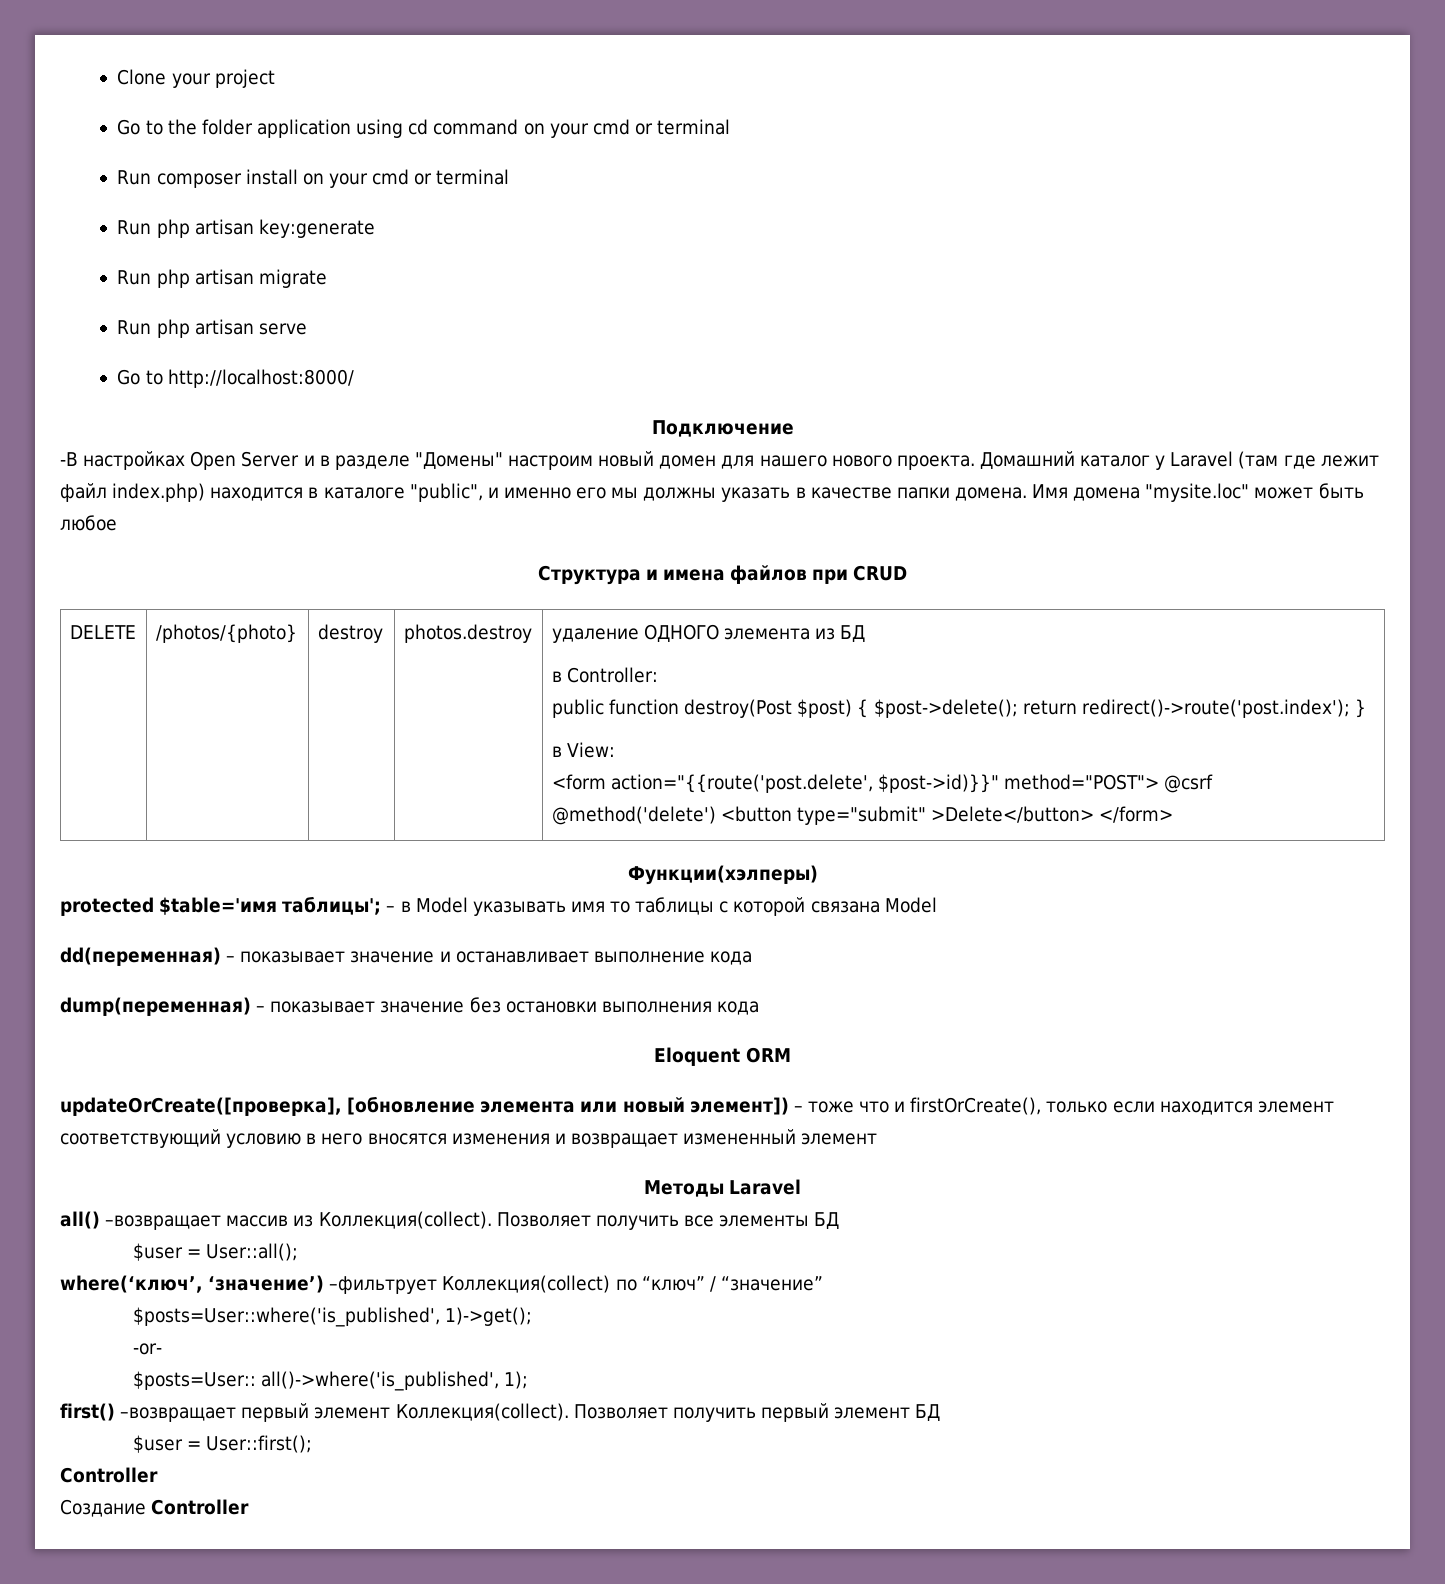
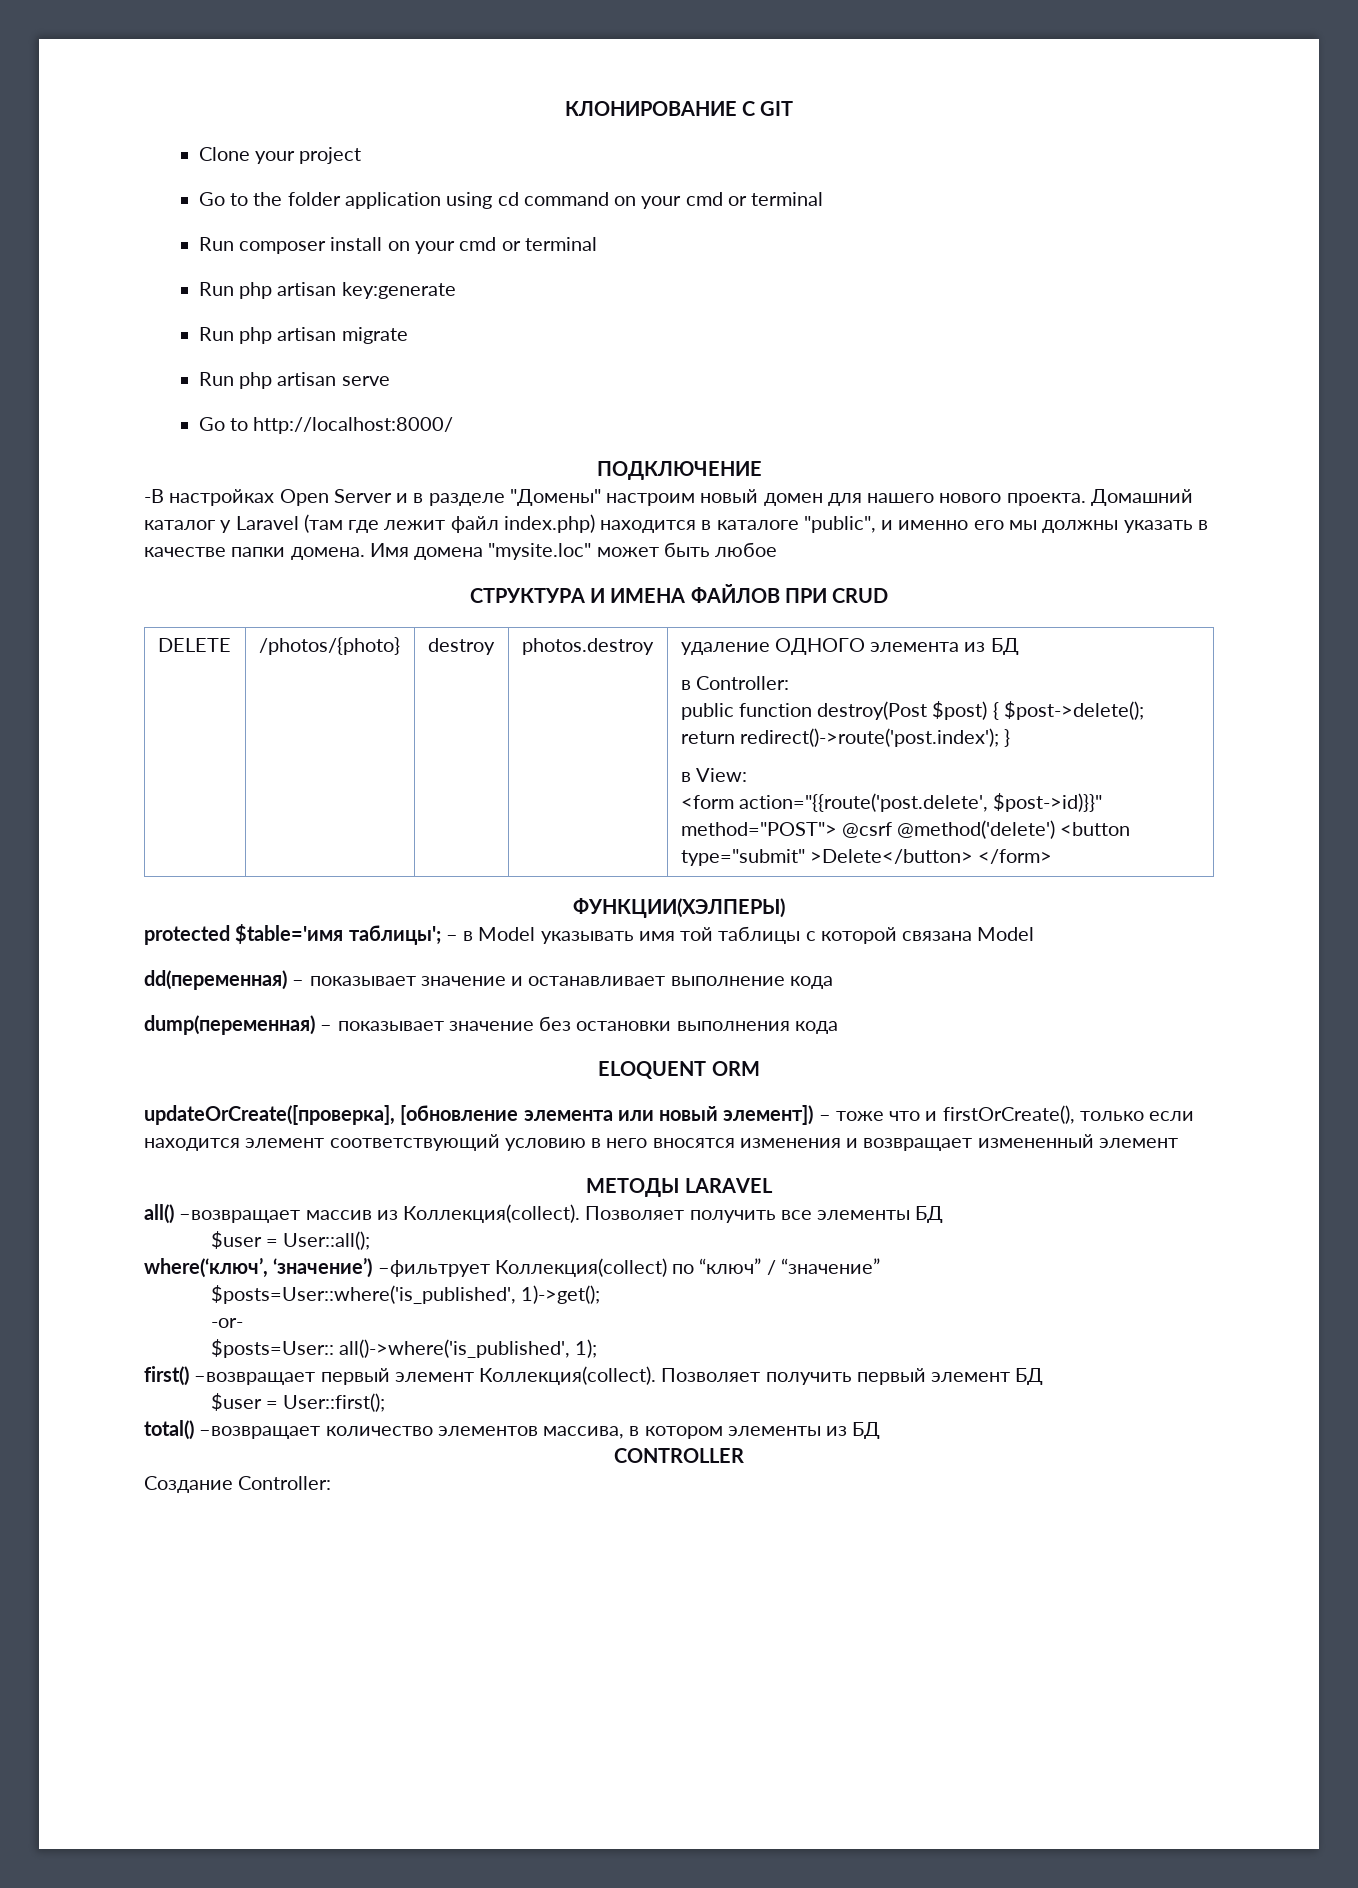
(117, 77) none -> [564,101,794,116] КЛОНИРОВАНИЕ С GIT //
[651,420,794,437] Подключение -> [596,461,762,480] ПОДКЛЮЧЕНИЕ
[537,565,849,585] Структура и имена файлов при -> [469,584,827,603] СТРУКТУРА И ИМЕНА ФАЙЛОВ ПРИ
[627,865,818,885] Функции(хэлперы) -> [573,898,785,918] ФУНКЦИИ(ХЭЛПЕРЫ)
[610,901,631,913] то -> [680,927,714,941] той
[654,1047,741,1066] Eloquent -> [598,1061,707,1079] ELOQUENT
[643,1179,802,1197] Методы Laravel -> [586,1178,773,1197] МЕТОДЫ LARAVEL
[60,1467,158,1483] Controller -> [144,1420,881,1440] [614,1448,744,1463] total() –возвращает количество элементов массива, в котором элементы из БД // CONTROLLER
[151,1499,250,1515] Controller -> [238,1476,332,1490] Controller:

